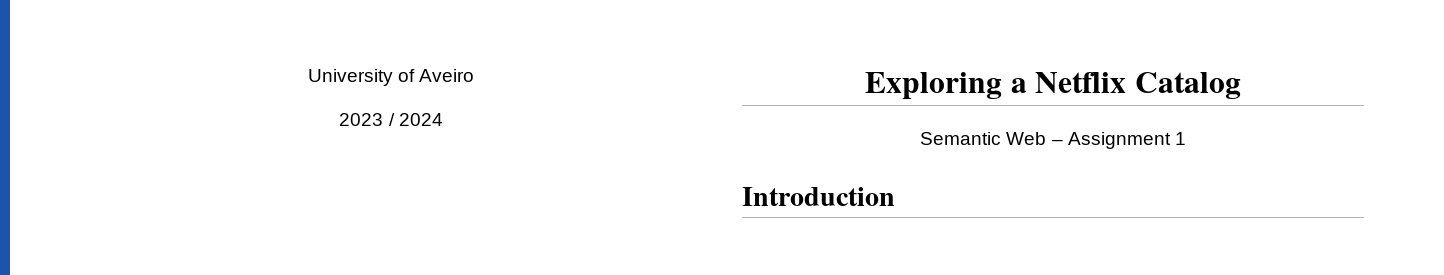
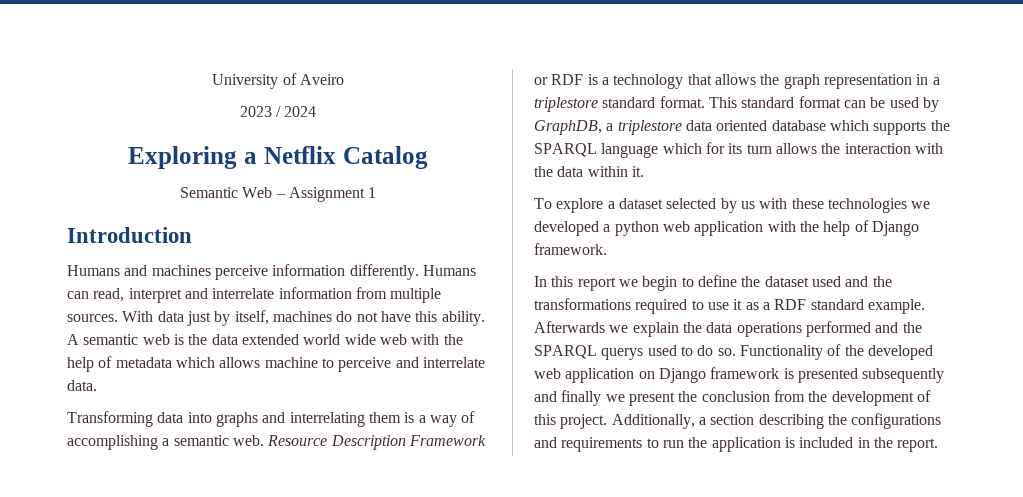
(895, 196) none -> [67,264,476,280] [67,287,442,303] [67,310,485,326] [67,334,463,345] [67,356,485,372] [67,380,97,391] [67,411,476,427] [67,435,486,450] [534,74,940,89] [534,96,939,112] [534,120,950,135] [534,142,943,158] [534,166,644,177] [534,198,931,213] [534,220,919,236] [534,243,607,255] [534,275,892,291] [534,298,925,314] [534,321,922,337] [534,344,933,360] [534,367,945,383] [534,390,931,406] [534,413,942,429] [534,437,939,452] // Humans and machines perceive information differently. Humans can read, interpret and interrelate information from multiple sources. With data just by itself, machines do not have this ability. A semantic web is the data extended world wide web with the help of metadata which allows machine to perceive and interrelate data. // Transforming data into graphs and interrelating them is a way of accomplishing a semantic web. Resource Description Framework or RDF is a technology that allows the graph representation in a triplestore standard format. This standard format can be used by GraphDB, a triplestore data oriented database which supports the SPARQL language which for its turn allows the interaction with the data within it. // To explore a dataset selected by us with these technologies we developed a python web application with the help of Django framework. // In this report we begin to define the dataset used and the transformations required to use it as a RDF standard example. Afterwards we explain the data operations performed and the SPARQL querys used to do so. Functionality of the developed web application on Django framework is presented subsequently and finally we present the conclusion from the development of this project. Additionally, a section describing the configurations and requirements to run the application is included in the report.

